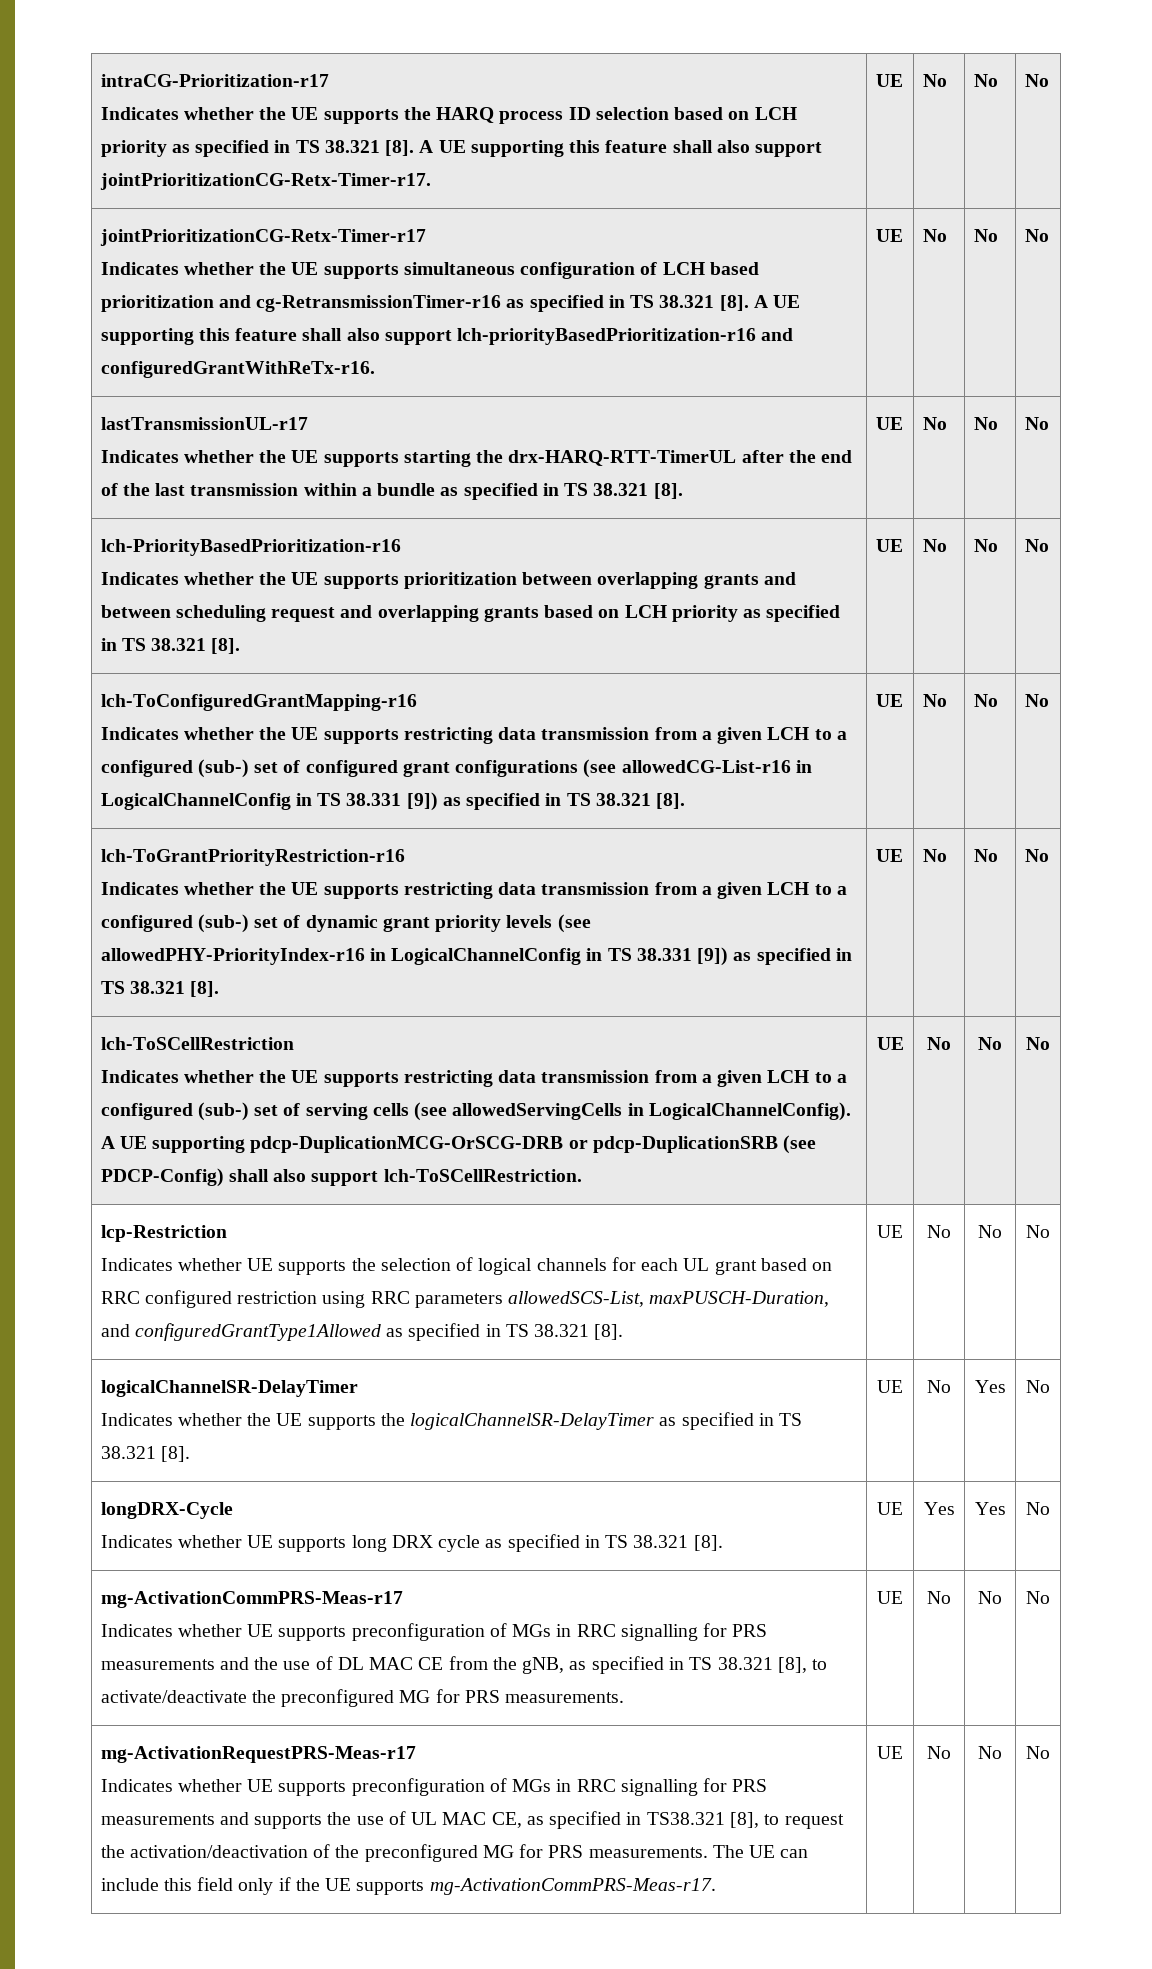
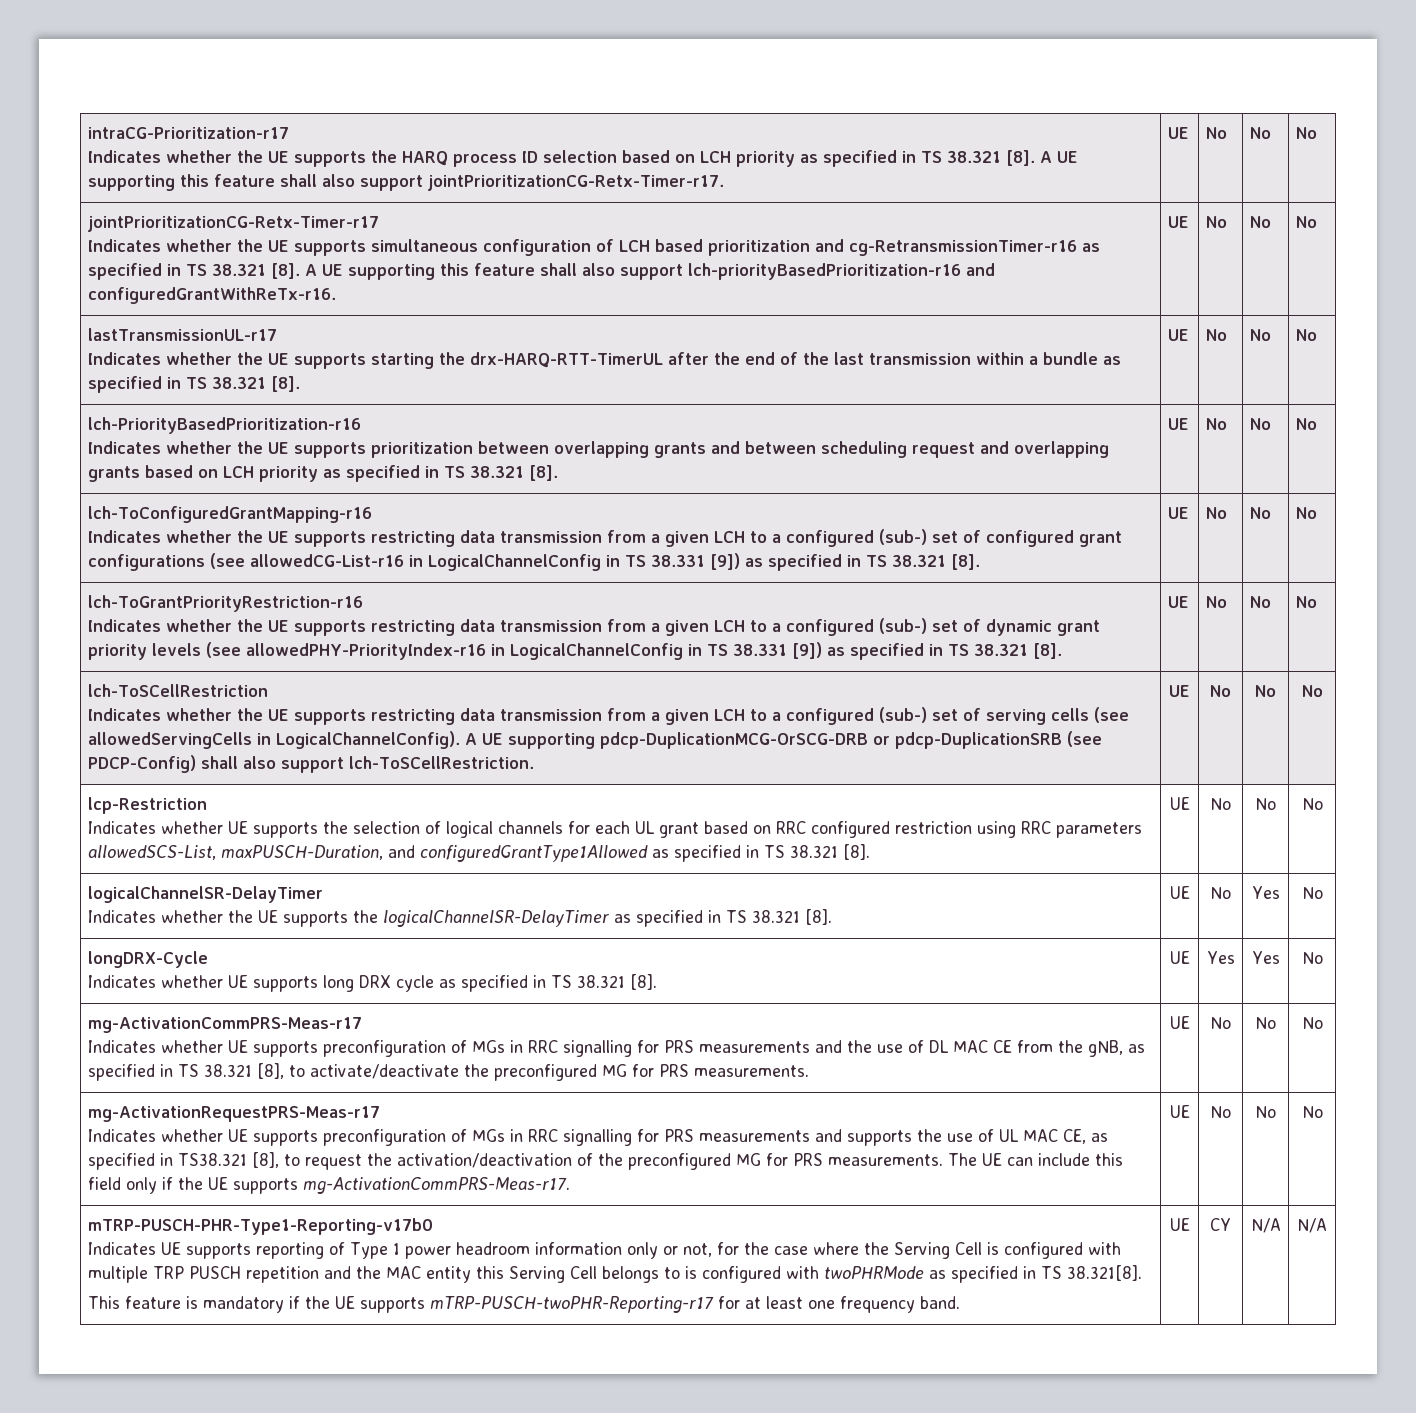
(1050, 1752) none -> [87,1218,433,1235] [87,1242,1121,1259] [87,1265,1142,1283] [87,1296,960,1313] [1169,1218,1190,1231] [1210,1218,1231,1231] [1250,1218,1281,1233] [1297,1218,1327,1233] // mTRP-PUSCH-PHR-Type1-Reporting-v17b0 // Indicates UE supports reporting of Type 1 power headroom information only or not, for the case where the Serving Cell is configured with multiple TRP PUSCH repetition and the MAC entity this Serving Cell belongs to is configured with twoPHRMode as specified in TS 38.321[8]. // This feature is mandatory if the UE supports mTRP-PUSCH-twoPHR-Reporting-r17 for at least one frequency band. | UE | CY | N/A | N/A

